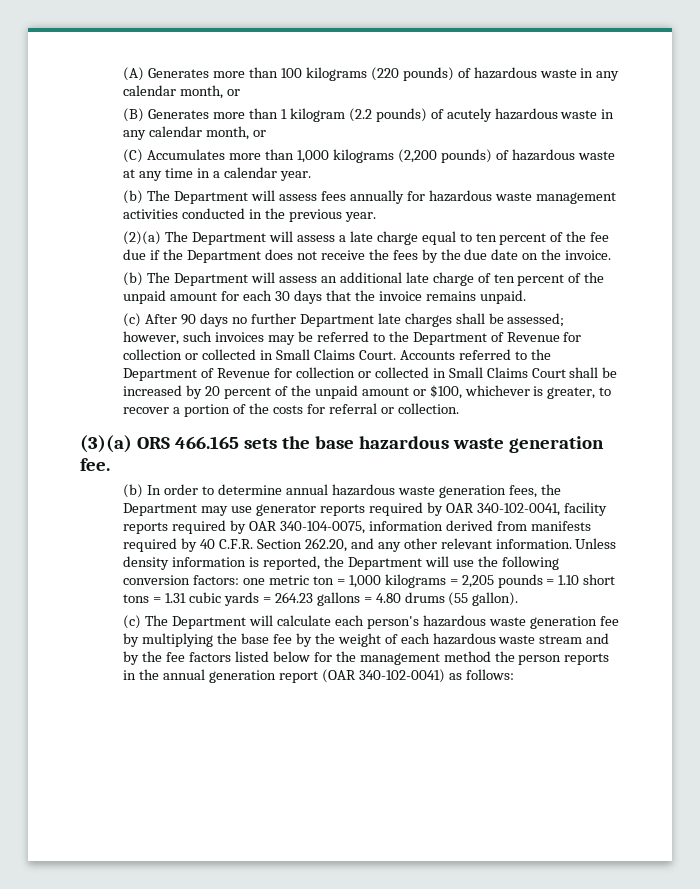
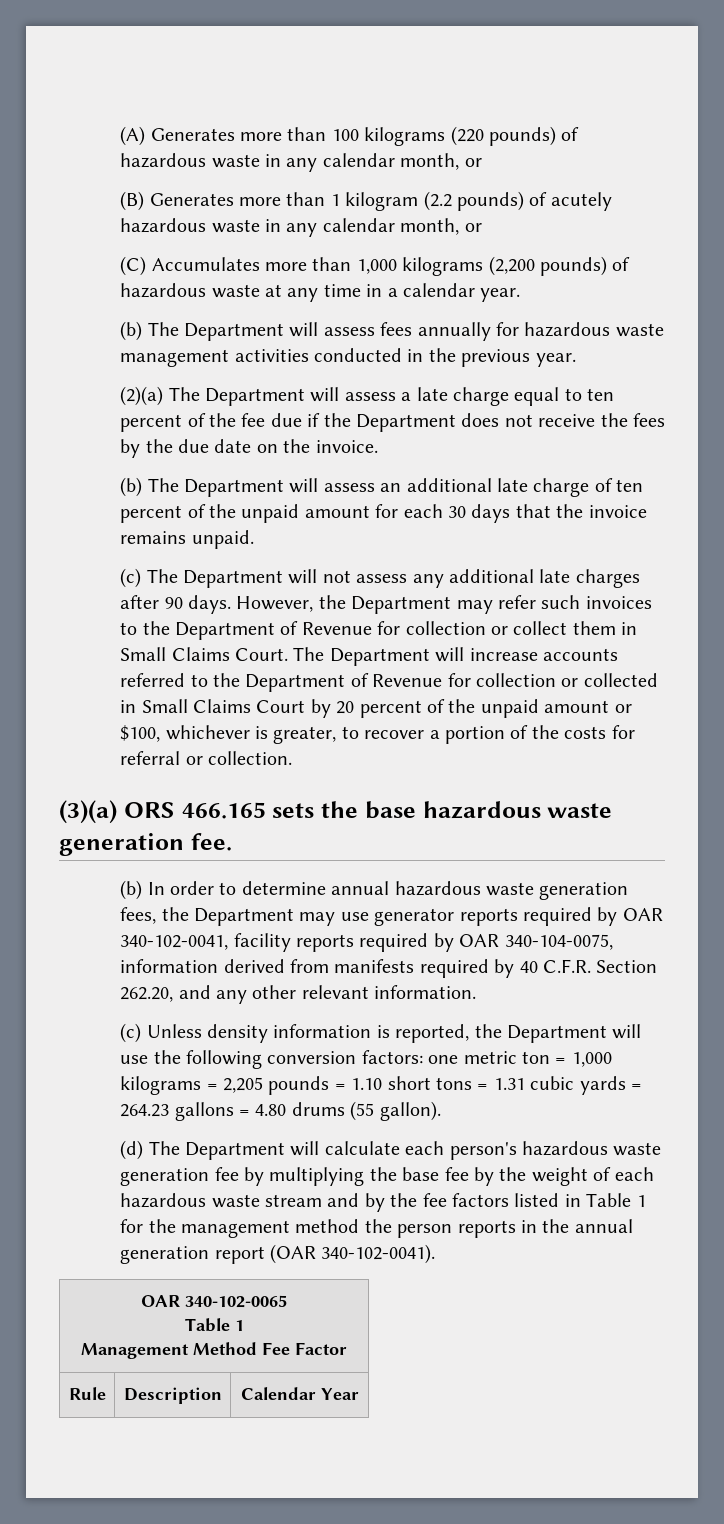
[145,313,565,327] [123,331,582,345] [123,349,257,360] After 90 days no further Department late charges shall be assessed; however, such invoices may be referred to the Department of Revenue for collection or collected -> [146,569,640,588] [120,595,652,614] [120,621,616,640] The Department will not assess any additional late charges after 90 days. However, the Department may refer such invoices to the Department of Revenue for collection or collect them
[399,350,455,360] Accounts -> [293,647,618,666] The Department will increase accounts
[569,367,618,378] [123,385,183,396] shall be increased -> (306, 706) none
(572, 544) none -> [120,1023,142,1043] // (c)
[123,615,142,629] (c) -> [120,1140,144,1160] (d)
[272,651,310,662] below -> [564,1193,646,1207] in Table 1
[358,669,514,683] 340-102-0041) as follows: -> [321,1244,436,1264] [141,1295,287,1308] [184,1318,244,1332] [81,1342,347,1359] [68,1387,106,1400] [123,1387,222,1404] [240,1387,359,1400] 340-102-0041). // OAR 340-102-0065 // Table 1 // Management Method Fee Factor // Rule | Description | Calendar Year

